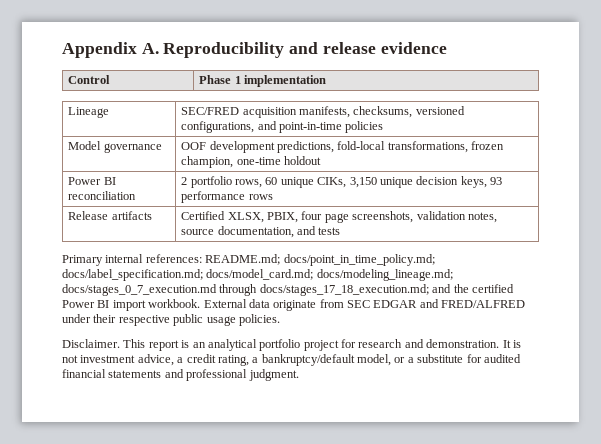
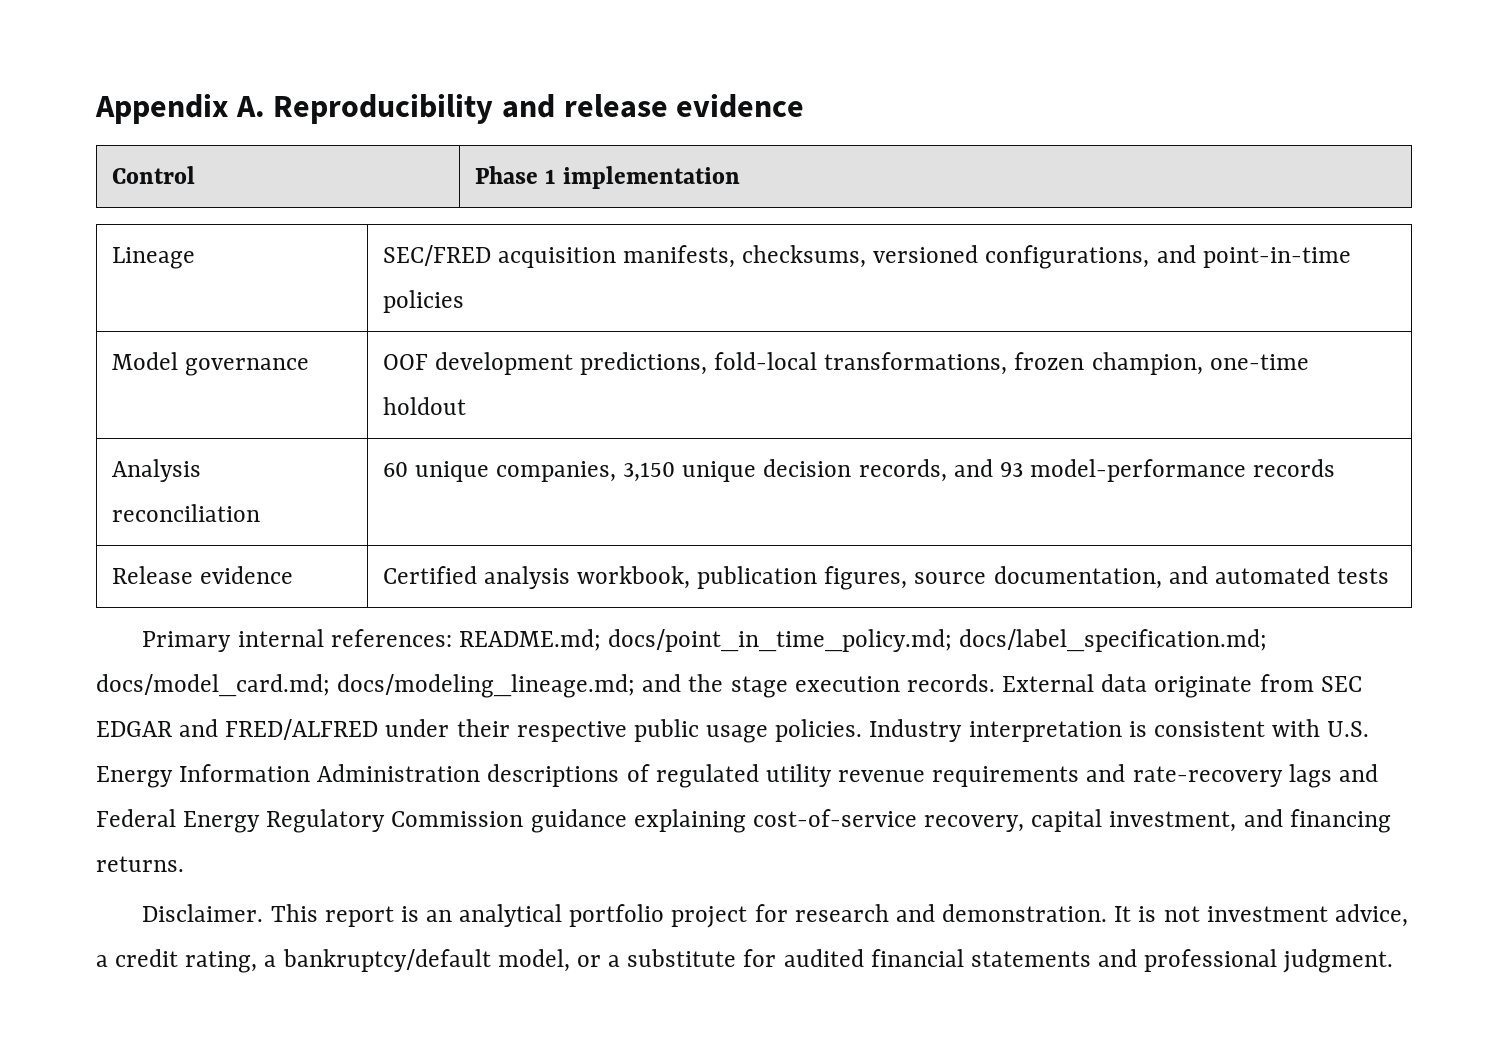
[68,177,116,185] Power BI -> [111,459,201,482] Analysis
[181,176,263,188] 2 portfolio rows, -> (260, 513) none
[317,177,347,188] CIKs, -> [496,461,617,482] companies,
[460,176,503,188] [181,191,273,203] keys, 93 performance rows -> [858,459,1336,482] records, and 93 model-performance records
[111,211,152,220] artifacts -> [199,566,293,584] evidence
[227,211,497,223] XLSX, PBIX, four page screenshots, validation notes, -> [483,566,908,590] analysis workbook, publication figures,
(317, 230) none -> [1214,566,1330,584] automated
[62,284,514,296] [62,299,201,311] docs/stages_0_7_execution.md through docs/stages_17_18_execution.md; and the certified Power BI import workbook. -> [642,674,995,698] and the stage execution records.
(280, 320) none -> [869,719,1370,742] [96,764,1378,788] [96,809,1391,833] [96,856,184,872] Industry interpretation is consistent with U.S. Energy Information Administration descriptions of regulated utility revenue requirements and rate-recovery lags and Federal Energy Regulatory Commission guidance explaining cost-of-service recovery, capital investment, and financing returns.

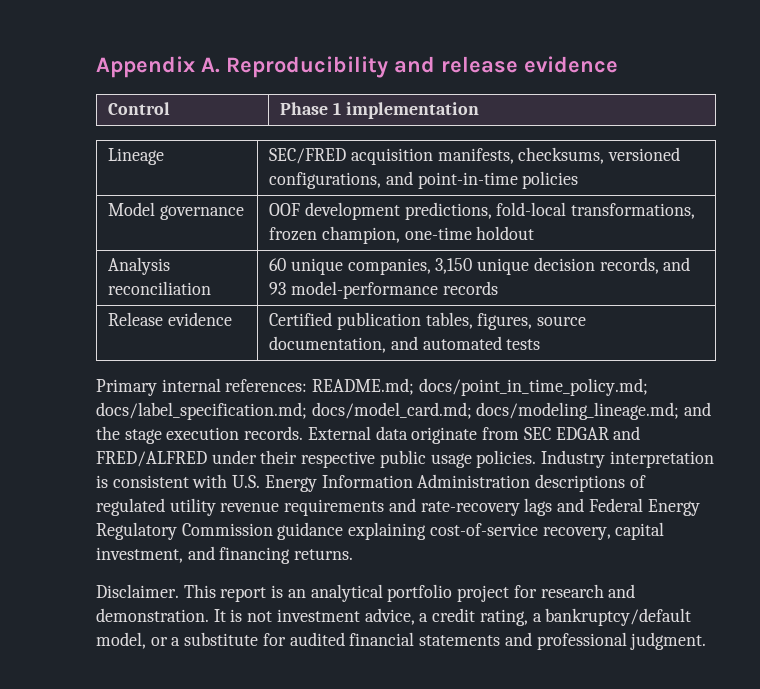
[483,566,818,589] analysis workbook, publication -> [336,312,473,330] publication tables,

